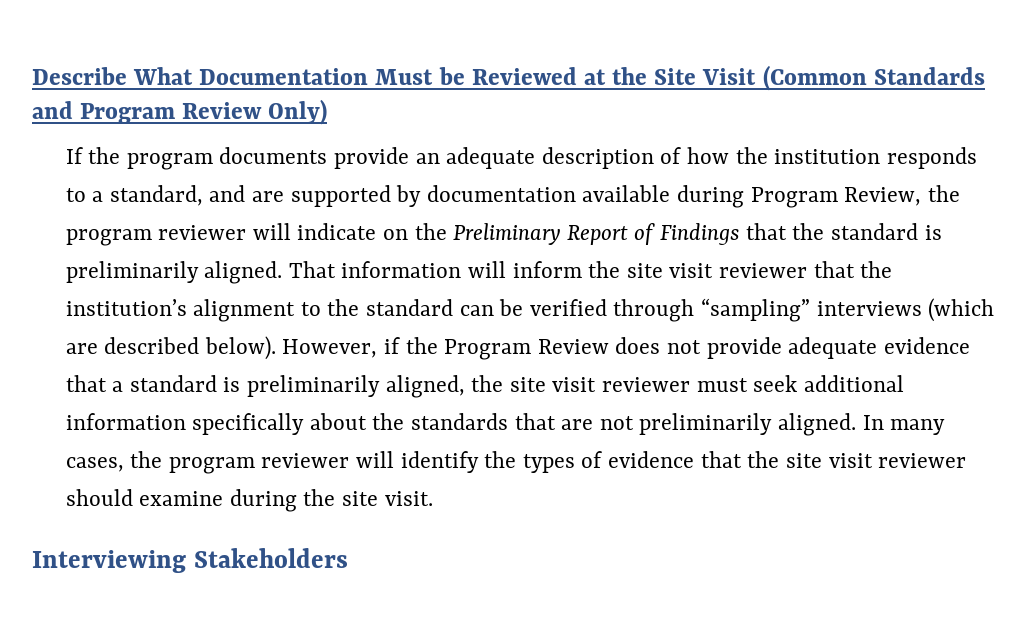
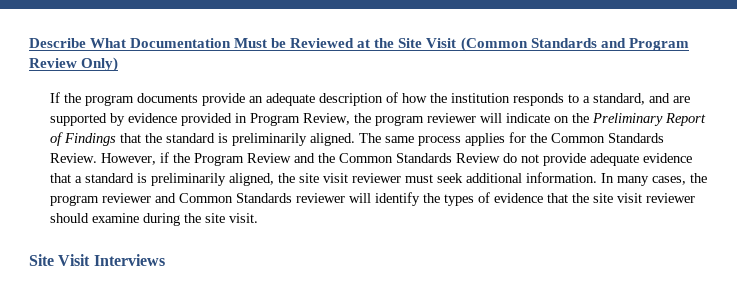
[426,185,745,208] documentation available during -> [128,113,248,126] evidence provided in
[288,261,893,278] [65,298,995,322] [65,336,276,360] That information will inform the site visit reviewer that the institution’s alignment to the standard can be verified through “sampling” interviews (which are described below). -> [359,132,665,146] [50,153,98,163] The same process applies for the Common Standards Review.
[615,337,661,354] does -> [294,153,518,163] and the Common Standards Review do
[65,413,857,436] information specifically about the standards that are not preliminarily aligned. -> [526,172,598,183] information.
(350, 460) none -> [155,193,346,203] and Common Standards reviewer
[32,548,348,573] Interviewing Stakeholders -> [29,254,165,266] Site Visit Interviews

